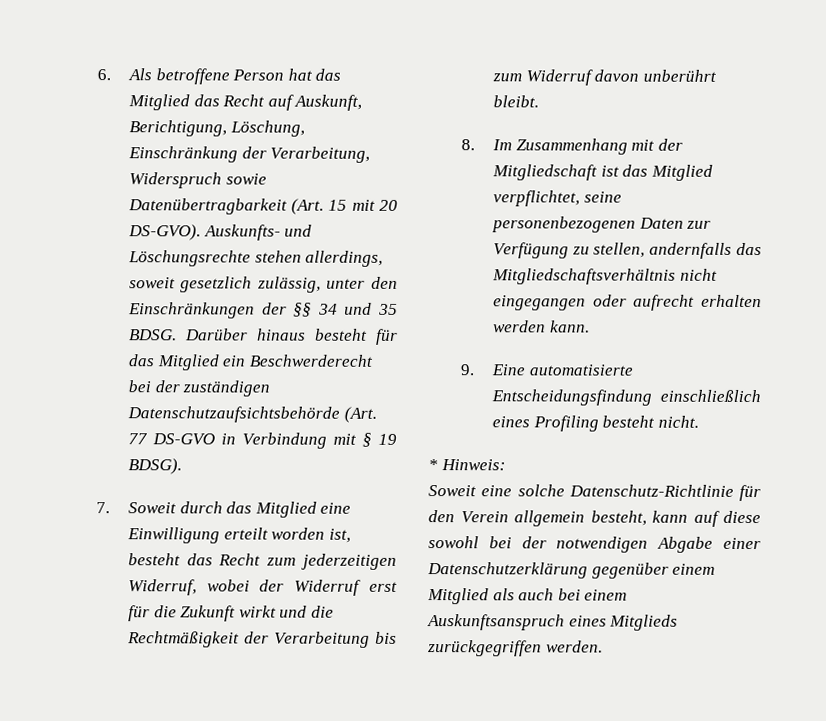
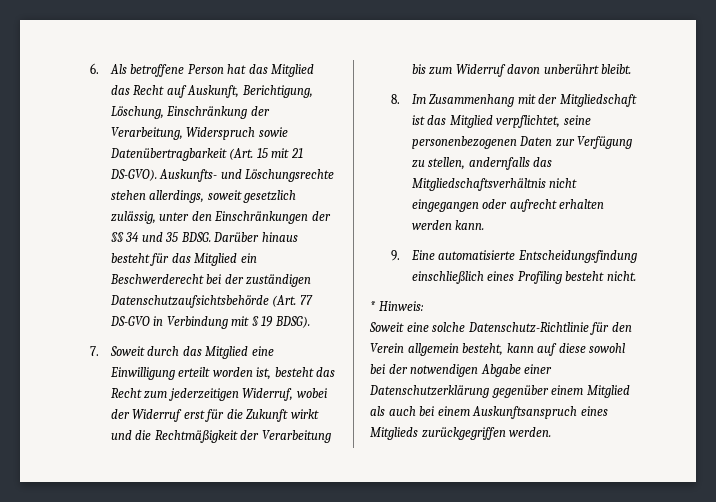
[379,199,398,211] 20 -> [290,148,303,158] 21

